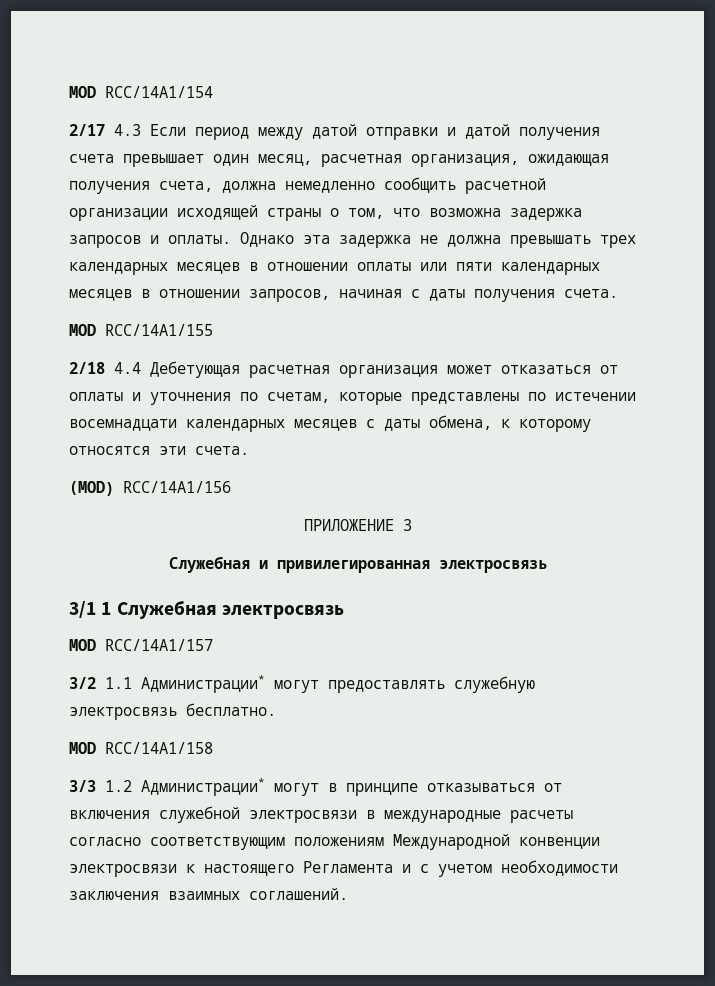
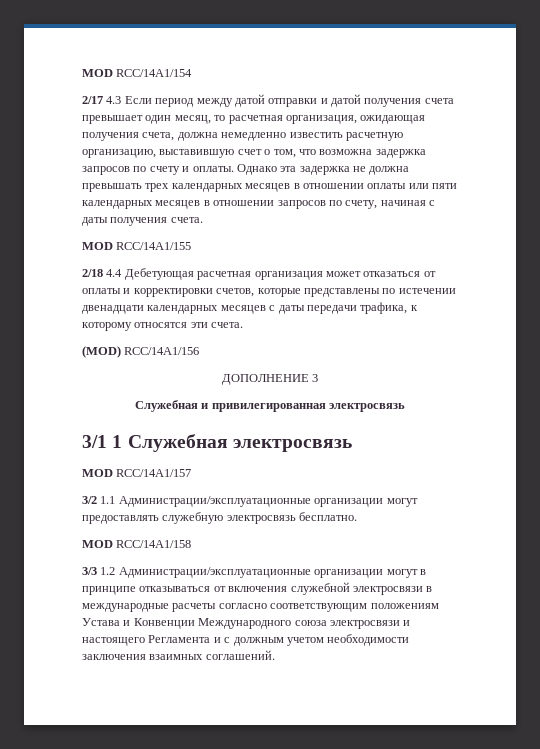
(312, 160) none -> [214,115,226,121] то
[384,177,546,194] [69,205,321,221] сообщить расчетной организации исходящей страны -> [289,132,403,141] [82,149,262,158] известить расчетную организацию, выставившую счет
(141, 241) none -> [133,166,180,175] по счету
[249,289,330,302] запросов, -> [277,200,378,209] запросов по счету,
[150,392,330,405] уточнения по счетам, -> [133,288,255,297] корректировки счетов,
[69,419,177,431] восемнадцати -> [82,305,144,314] двенадцати
[429,415,492,430] обмена, -> [306,302,408,314] передачи трафика,
[303,519,394,531] ПРИЛОЖЕНИЕ -> [221,374,309,385] ДОПОЛНЕНИЕ
[141,675,265,693] Администрации* -> [118,496,384,507] Администрации/эксплуатационные организации
[141,778,265,796] Администрации* -> [118,567,384,578] Администрации/эксплуатационные организации
[393,834,600,850] [69,864,195,877] Международной конвенции электросвязи к -> [82,618,411,629] Устава и Конвенции Международного союза электросвязи и
(429, 868) none -> [233,637,284,646] должным

